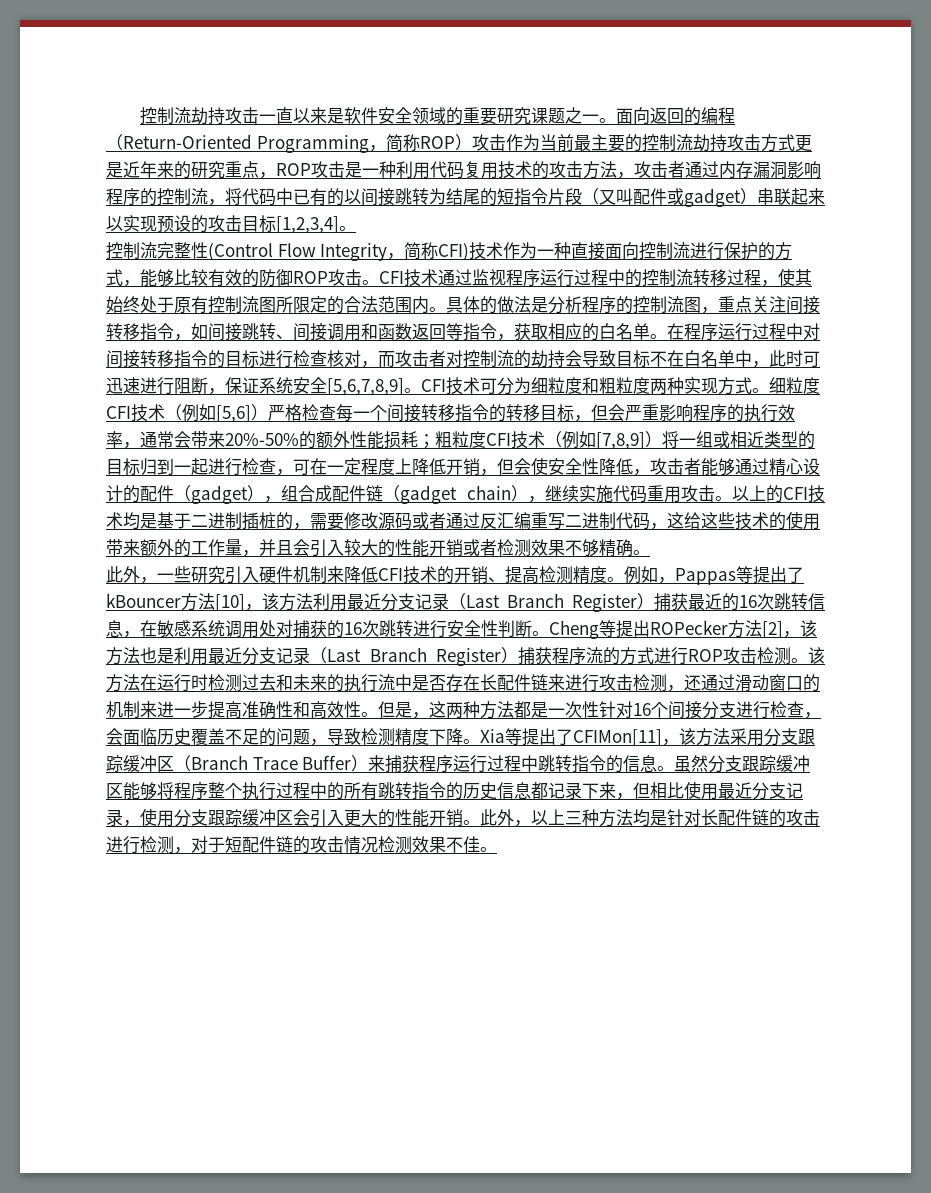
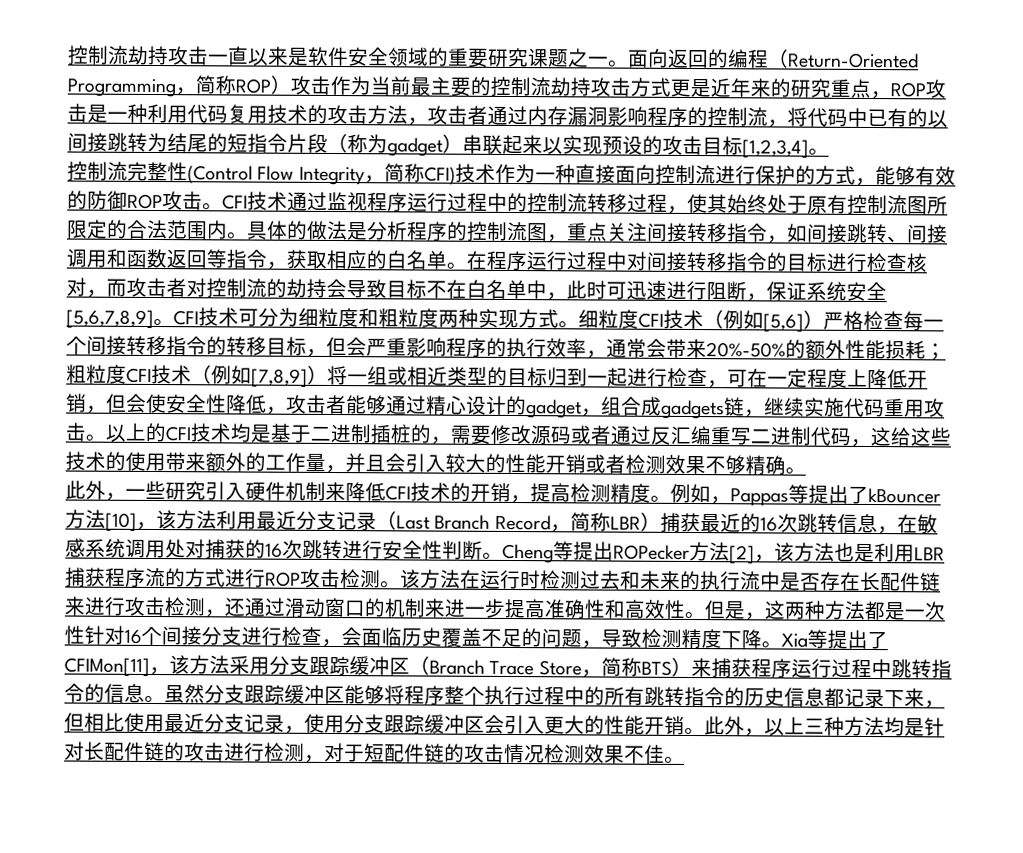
[599,188,684,205] 又叫配件或 -> [347,134,388,154] 称为
[174,269,208,286] 比较 -> (916, 176) none
[140,485,528,504] 配件（gadget），组合成配件链（gadget chain） -> [526,396,745,420] gadget，组合成gadgets链
[488,577,505,582] 、 -> [510,494,531,504] ，
[571,594,637,612] Register -> [494,512,641,533] Record，简称LBR
[208,647,518,666] 最近分支记录（Last Branch Register） -> [914,547,945,561] LBR
[302,755,352,770] Buffer -> [538,657,672,678] Store，简称BTS

